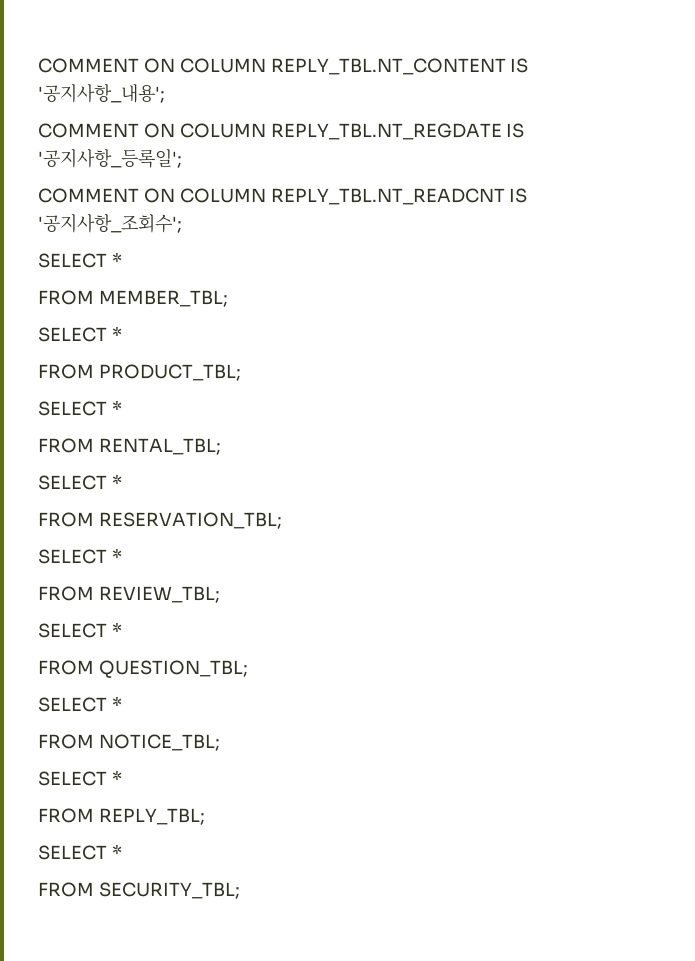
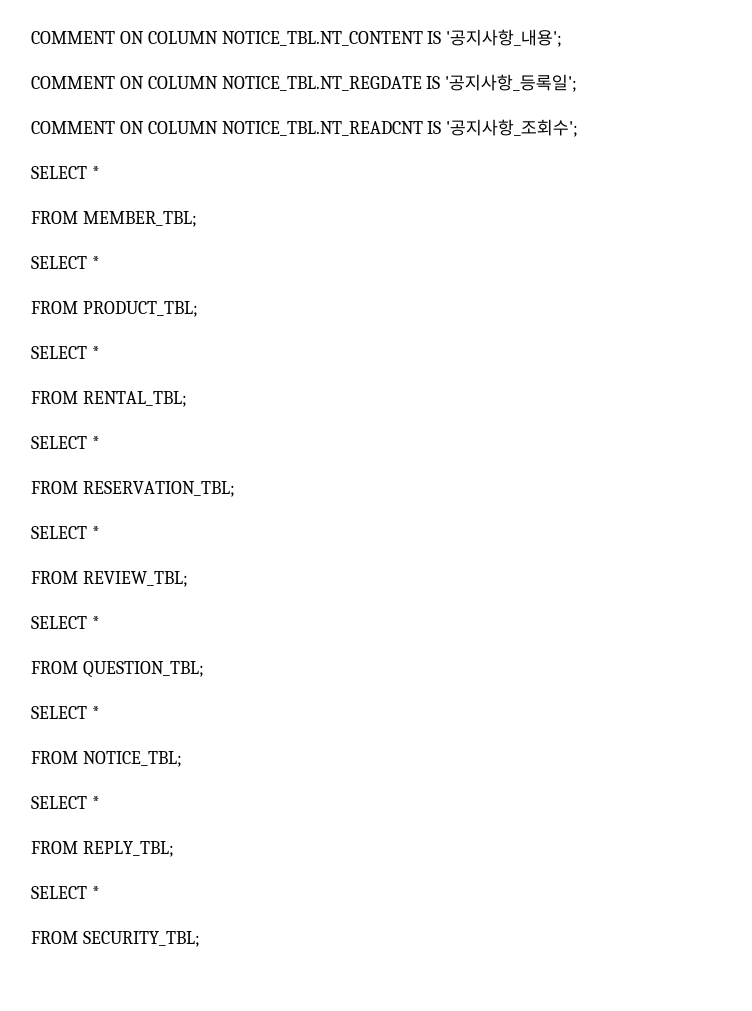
[38,58,506,75] COMMENT ON COLUMN REPLY_TBL.NT_CONTENT -> [31,31,423,46] COMMENT ON COLUMN NOTICE_TBL.NT_CONTENT
[270,123,502,140] REPLY_TBL.NT_REGDATE -> [221,76,422,91] NOTICE_TBL.NT_REGDATE
[270,188,505,205] REPLY_TBL.NT_READCNT -> [221,121,423,136] NOTICE_TBL.NT_READCNT

